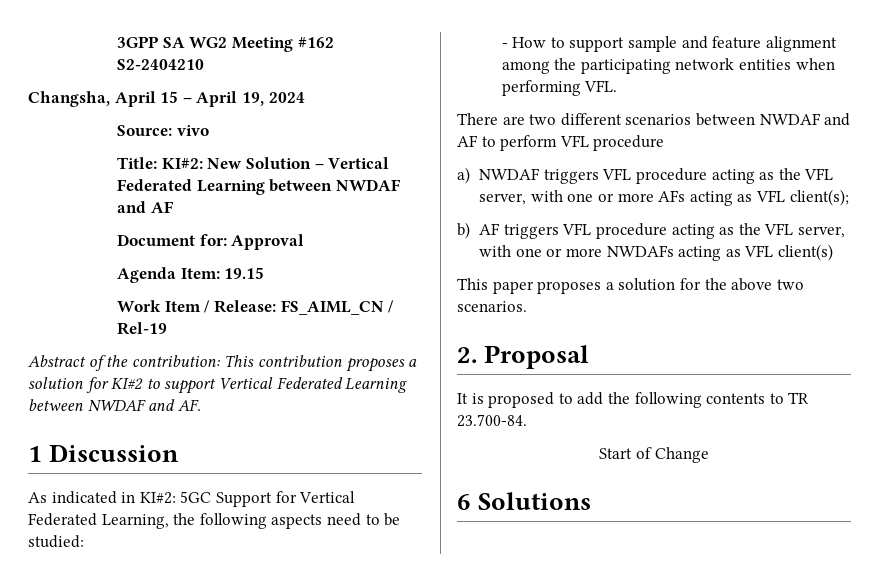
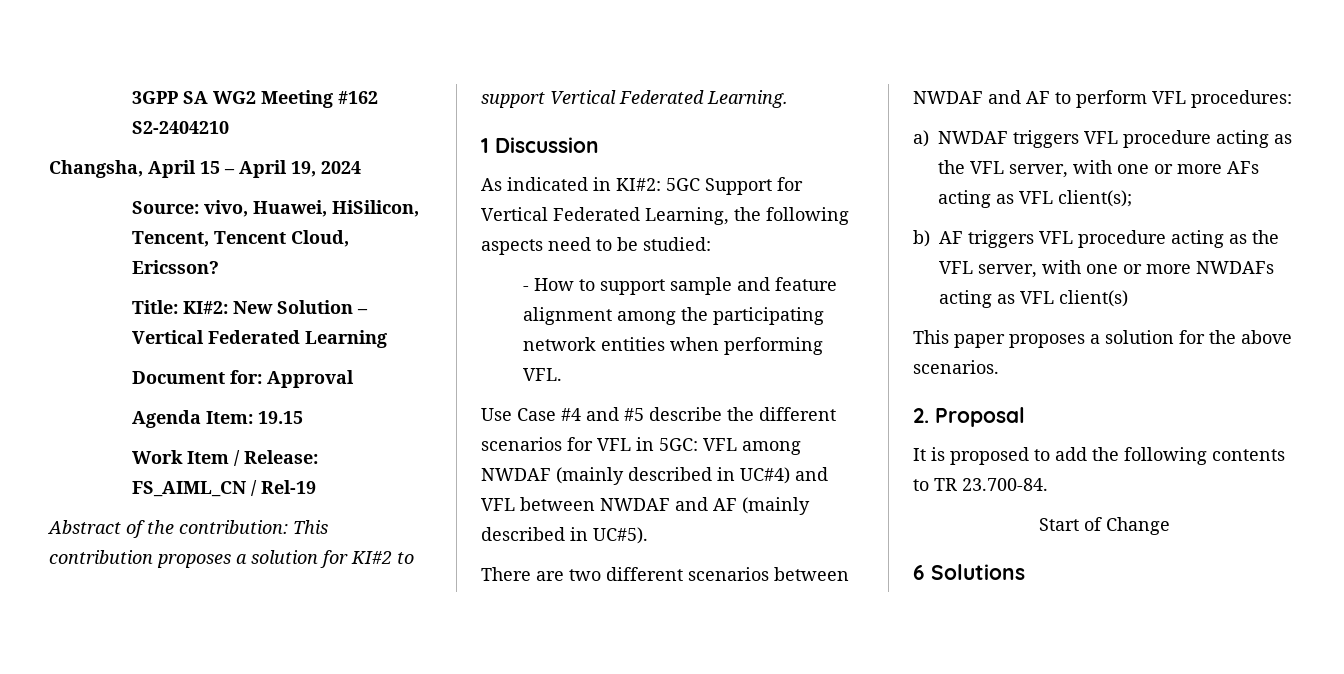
[176,125,209,136] vivo -> [203,200,419,217] [131,230,349,247] [131,260,219,274] vivo, Huawei, HiSilicon, Tencent, Tencent Cloud, Ericsson?
[269,179,401,192] [117,201,174,213] between NWDAF and AF -> (387, 339) none
[345,378,408,393] [28,399,201,411] Learning between NWDAF and AF. -> [707,90,788,108] Learning.
(618, 86) none -> [481,407,836,421] [481,437,801,455] [481,467,828,485] [481,497,810,515] [481,527,648,544] // Use Case #4 and #5 describe the different scenarios for VFL in 5GC: VFL among NWDAF (mainly described in UC#4) and VFL between NWDAF and AF (mainly described in UC#5).
[593,135,665,151] procedure -> [1191,90,1292,108] procedures:
[776,279,804,290] two -> (1292, 337) none

